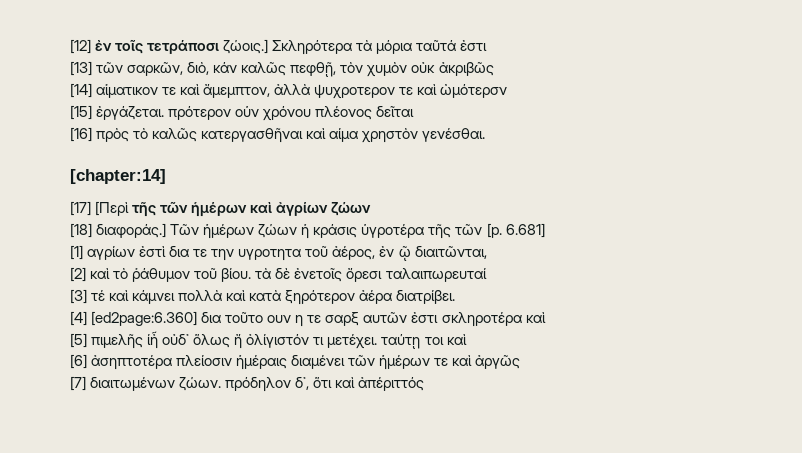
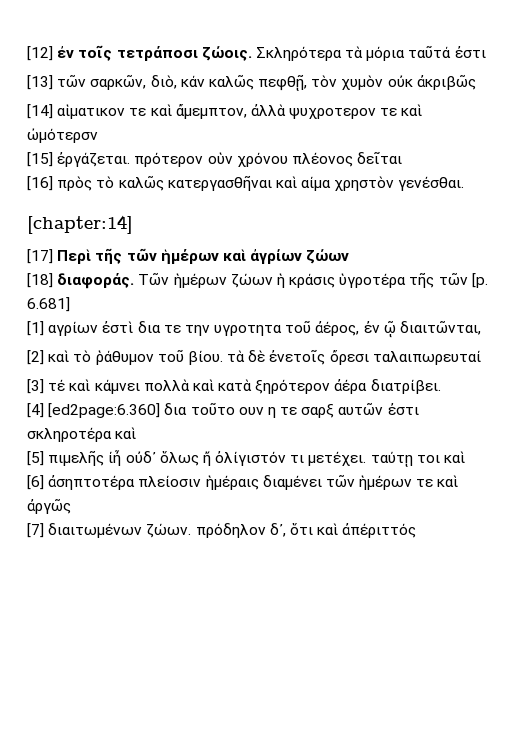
[223,39,269,54] ζώοις.] -> [201,46,252,61] ζώοις.
[95,201,130,216] [Περὶ -> [57,249,92,264] Περὶ
[96,223,167,238] διαφοράς.] -> [57,273,135,289] διαφοράς.

